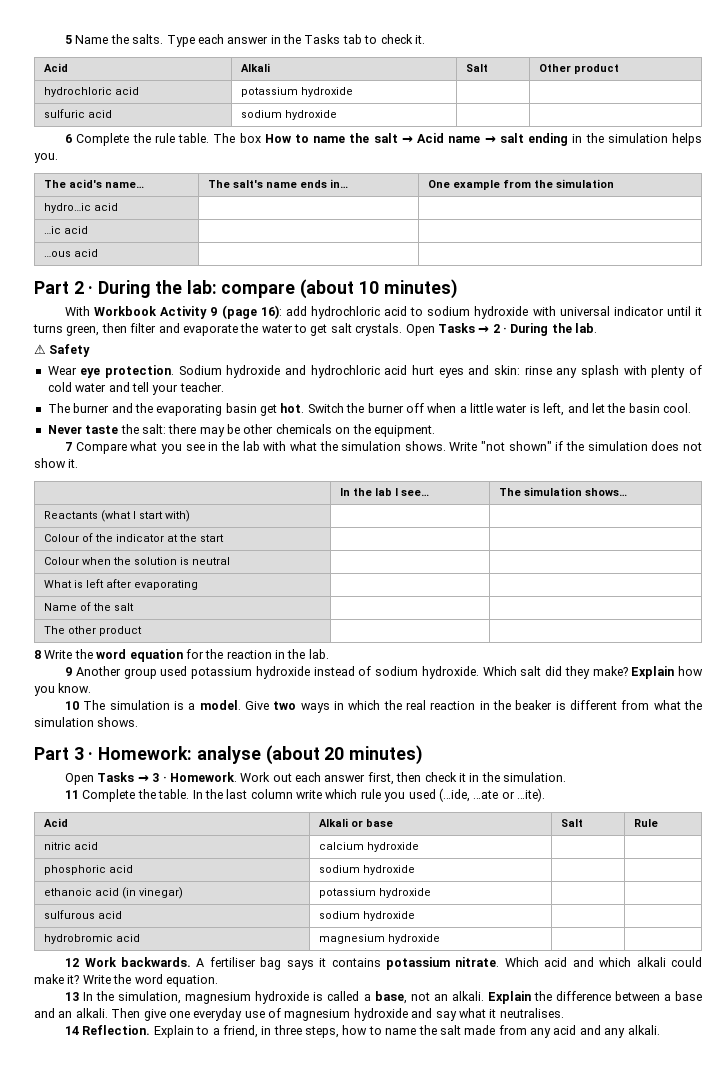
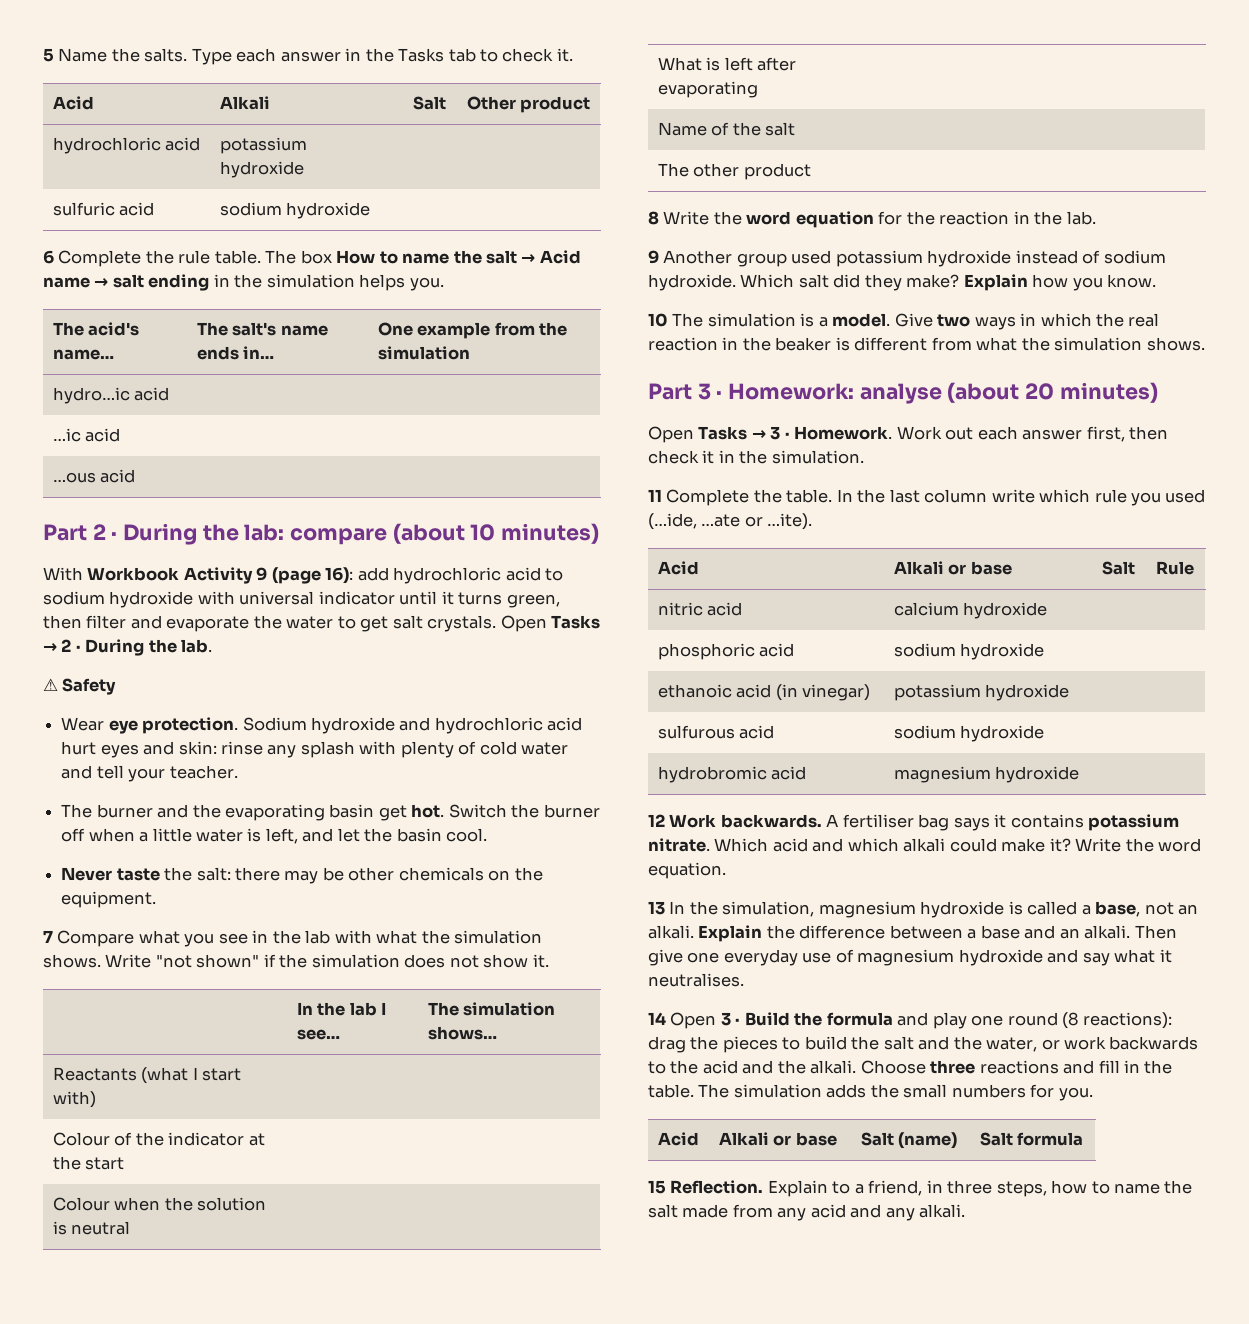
(80, 1030) none -> [670,1012,1173,1029] [648,1036,1199,1053] [648,1060,1173,1074] [648,1084,1093,1101] [657,1132,699,1146] [718,1132,837,1146] [860,1132,958,1149] [979,1132,1084,1146] [648,1180,666,1194] Open 3 · Build the formula and play one round (8 reactions): drag the pieces to build the salt and the water, or work backwards to the acid and the alkali. Choose three reactions and fill in the table. The simulation adds the small numbers for you. // Acid | Alkali or base | Salt (name) | Salt formula // 15

